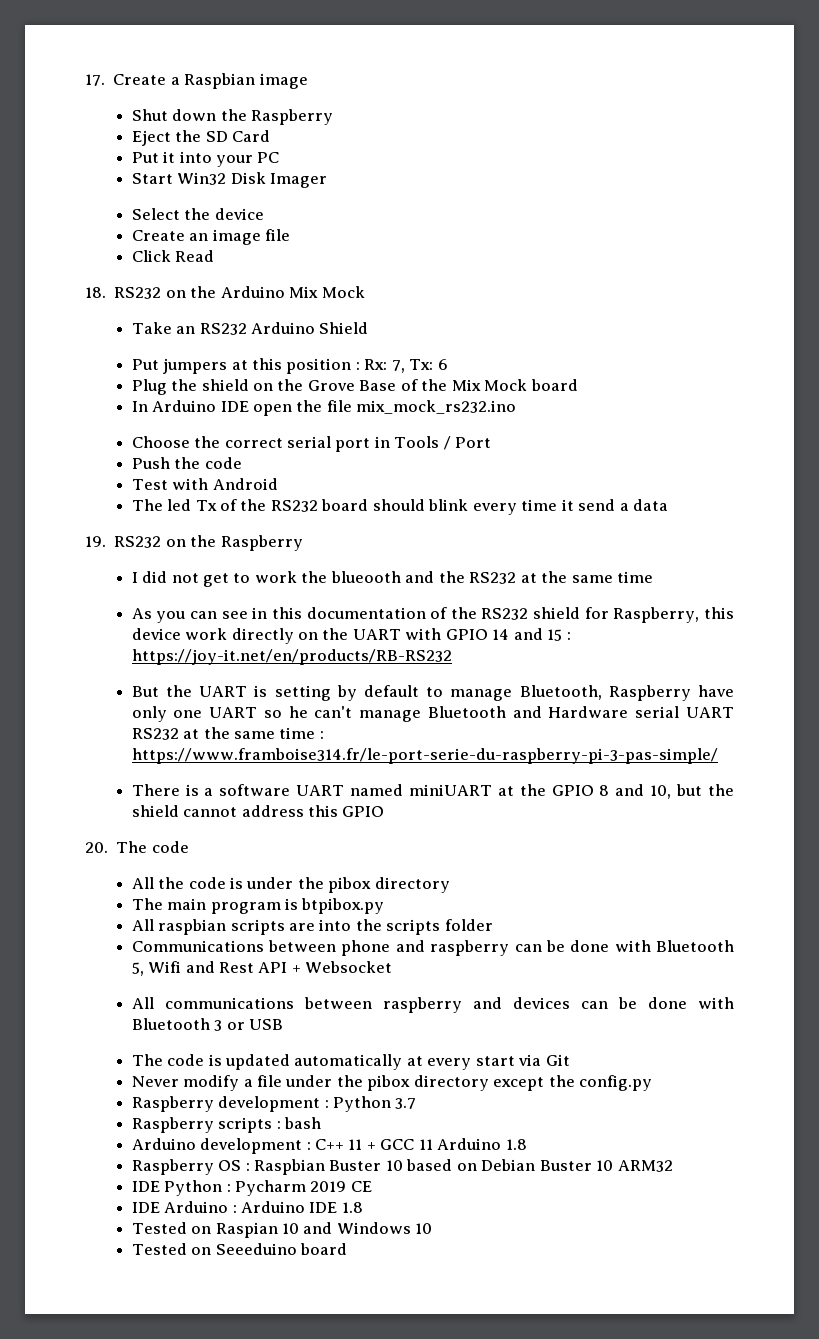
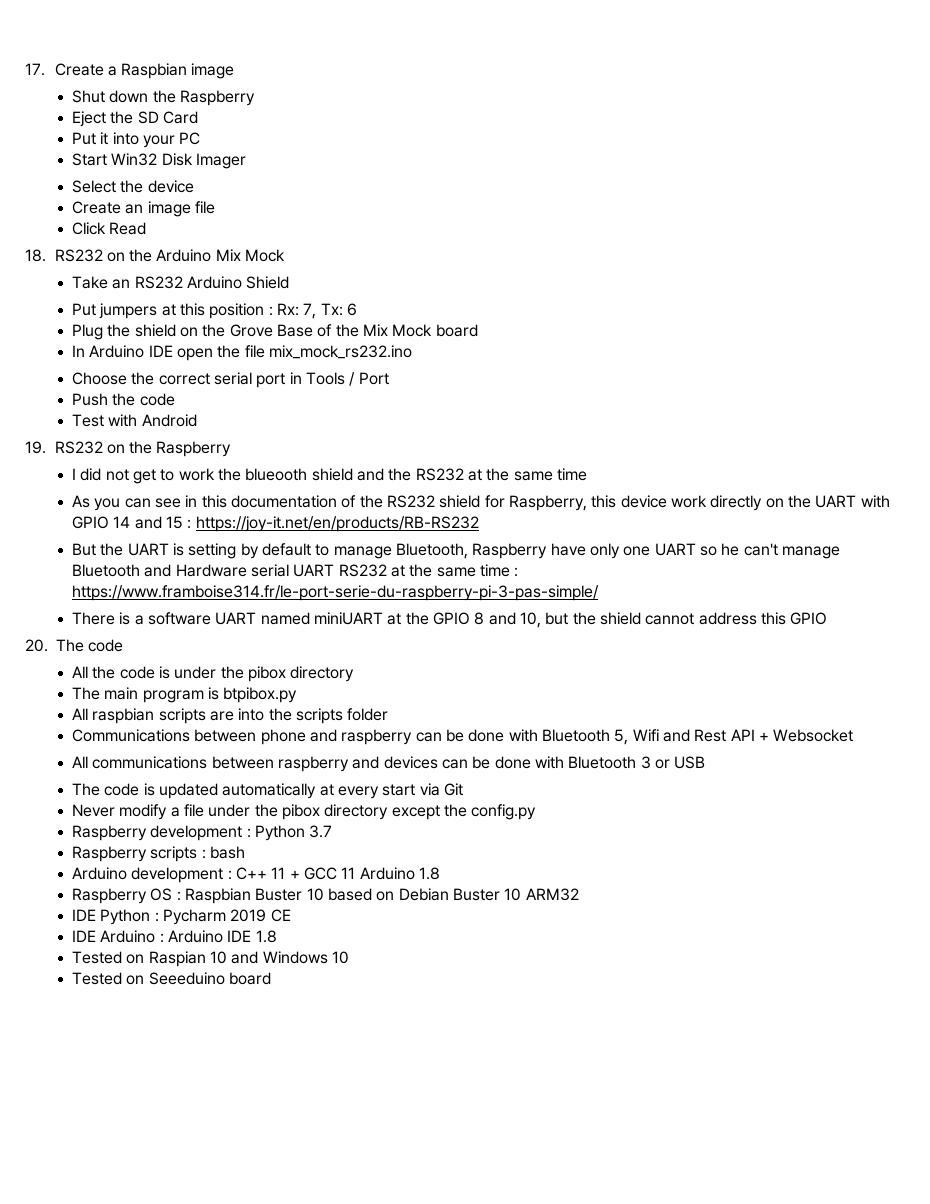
[131,499,668,515] // The led Tx of the RS232 board should blink every time it send a data -> (197, 420) none
(401, 577) none -> [311,468,353,481] shield

